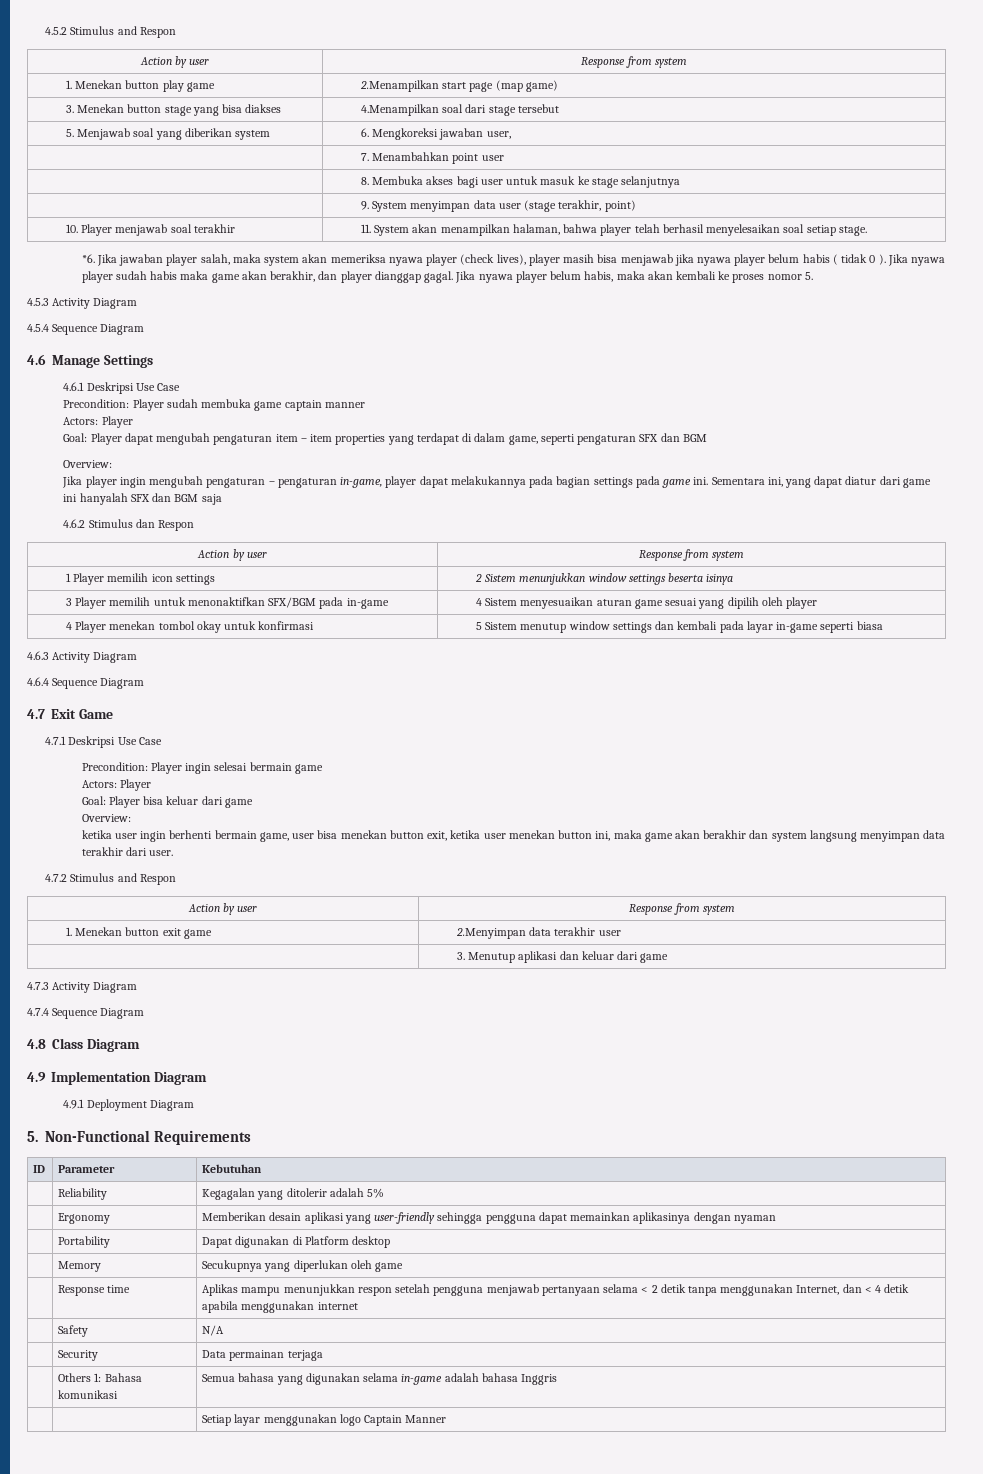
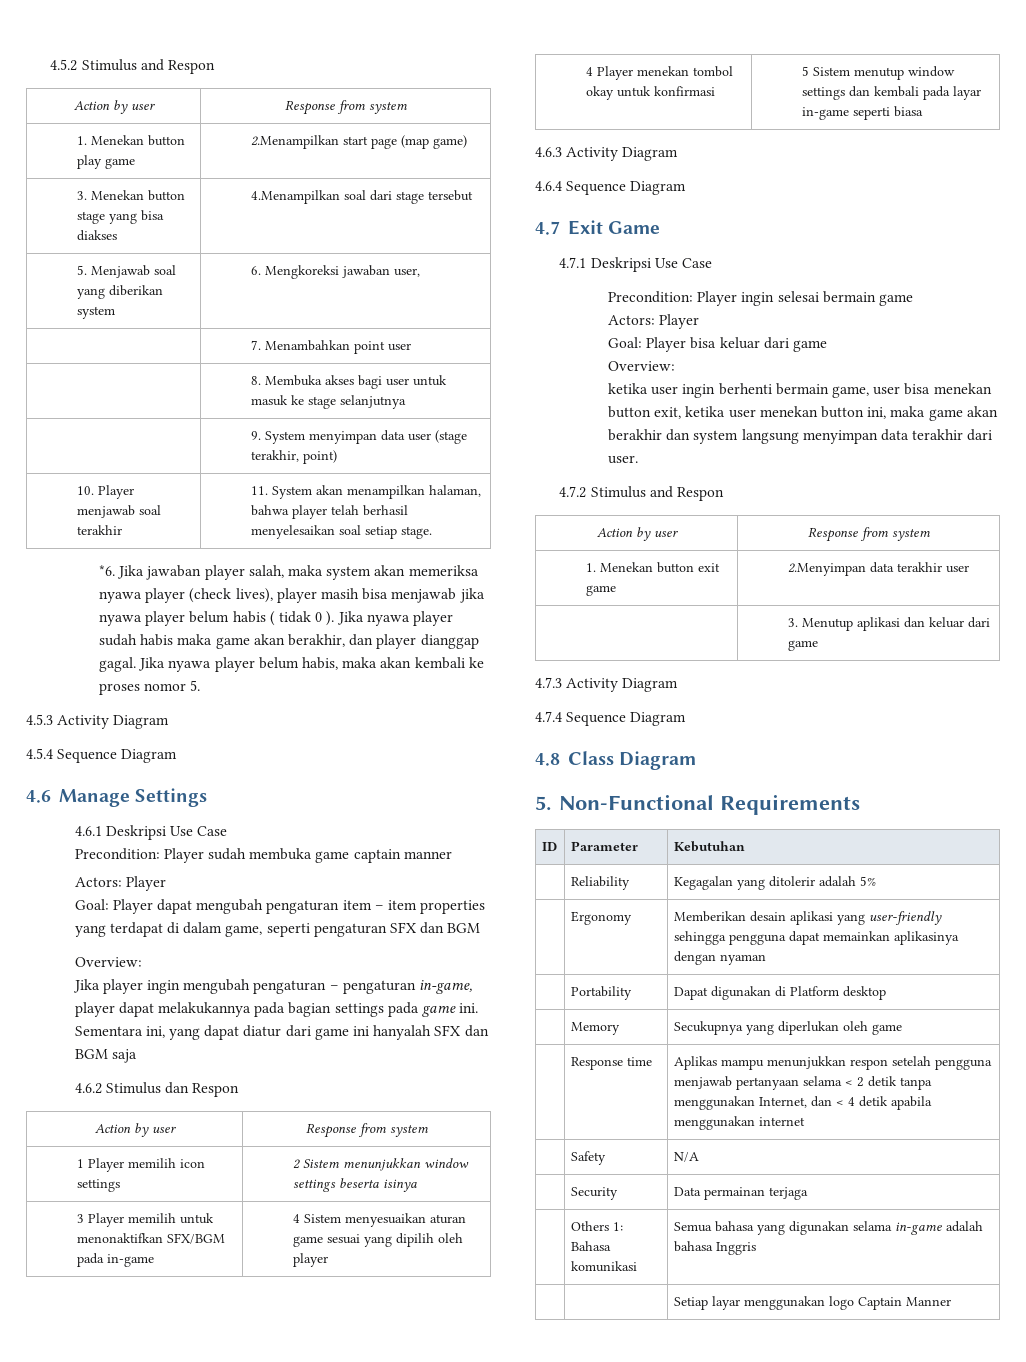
[27,1071,207,1085] [63,1099,194,1111] // 4.9 Implementation Diagram // 4.9.1 Deployment Diagram -> (697, 760) none

